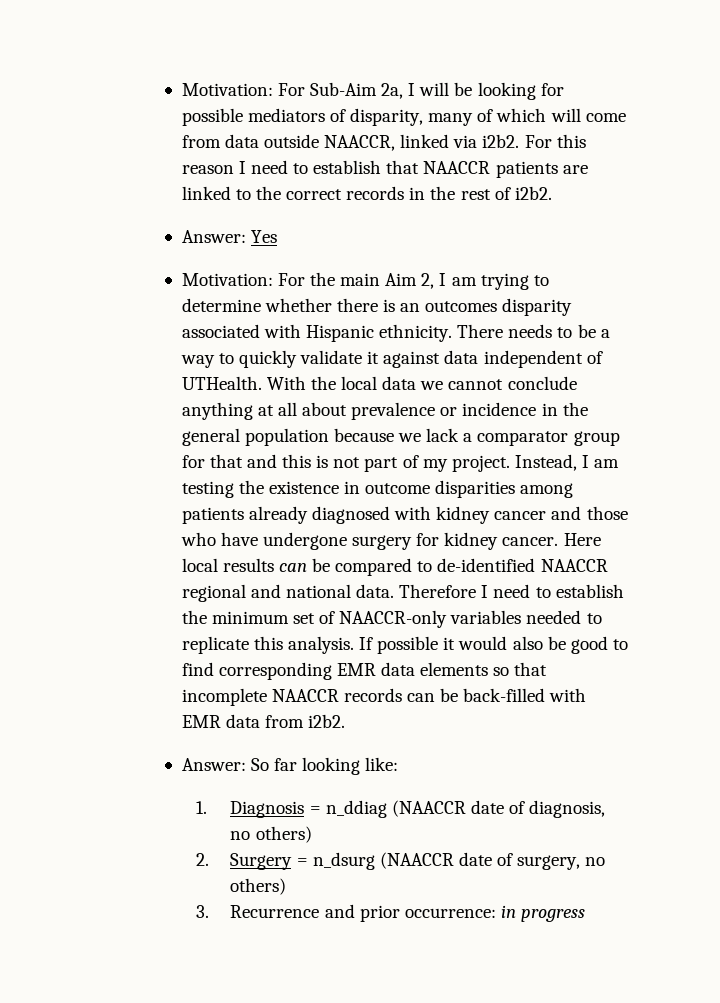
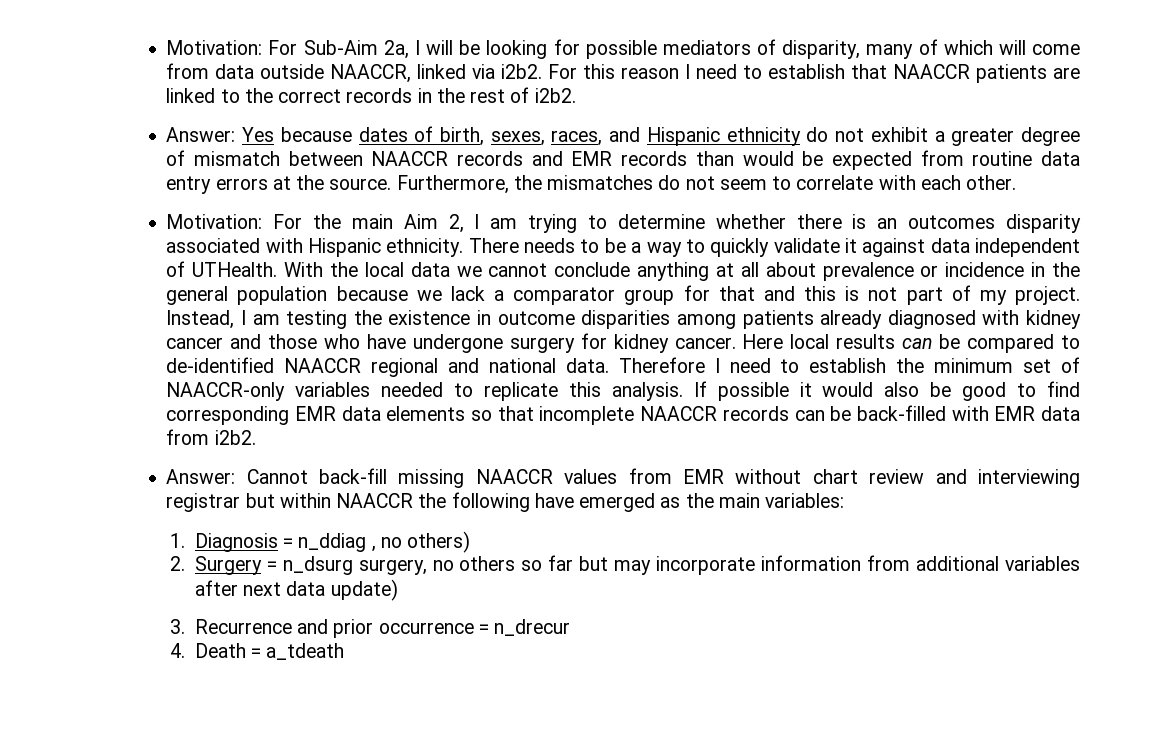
(277, 236) none -> [280,126,1080,146] [166,150,1080,170] [166,175,1017,194] because dates of birth, sexes, races, and Hispanic ethnicity do not exhibit a greater degree of mismatch between NAACCR records and EMR records than would be expected from routine data entry errors at the source. Furthermore, the mismatches do not seem to correlate with each other.
[250,757,399,775] So far looking like: -> [246,468,1080,488] [166,492,845,512] Cannot back-fill missing NAACCR values from EMR without chart review and interviewing registrar but within NAACCR the following have emerged as the main variables:
[391,800,606,818] (NAACCR date of diagnosis, -> [371,546,376,552] ,
[379,852,606,870] [230,878,287,895] [195,904,586,922] (NAACCR date of surgery, no others) // 3. Recurrence and prior occurrence: in progress -> [358,555,1080,575] [194,579,398,601] [169,619,571,638] [169,643,345,660] surgery, no others so far but may incorporate information from additional variables after next data update) // 3. Recurrence and prior occurrence = n_drecur // 4. Death = a_tdeath

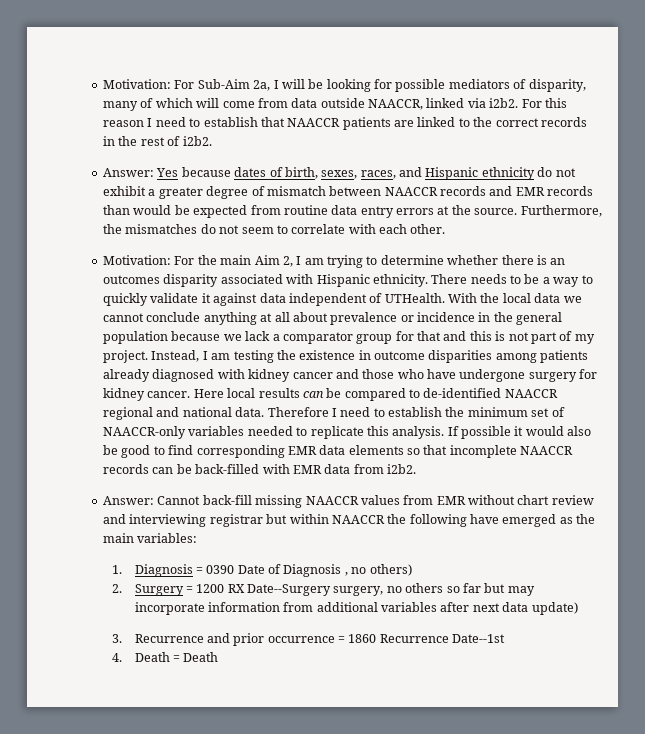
[298,533,367,552] n_ddiag -> [206,564,342,577] 0390 Date of Diagnosis
[282,556,353,575] n_dsurg -> [196,584,332,596] 1200 RX Date--Surgery
[494,619,571,636] n_drecur -> [348,634,506,643] 1860 Recurrence Date--1st
[266,643,345,660] a_tdeath -> [183,652,219,662] Death

